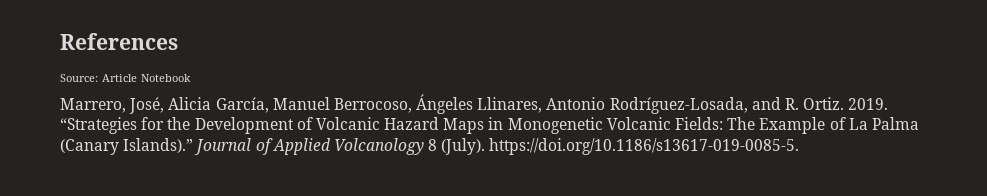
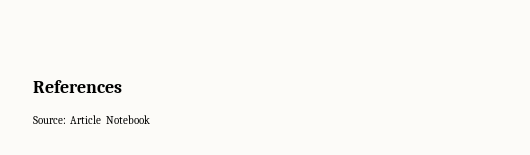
[60,94,889,114] [60,117,919,134] [60,138,800,155] // Marrero, José, Alicia García, Manuel Berrocoso, Ángeles Llinares, Antonio Rodríguez-Losada, and R. Ortiz. 2019. “Strategies for the Development of Volcanic Hazard Maps in Monogenetic Volcanic Fields: The Example of La Palma (Canary Islands).” Journal of Applied Volcanology 8 (July). https://doi.org/10.1186/s13617-019-0085-5. -> (150, 119) none

